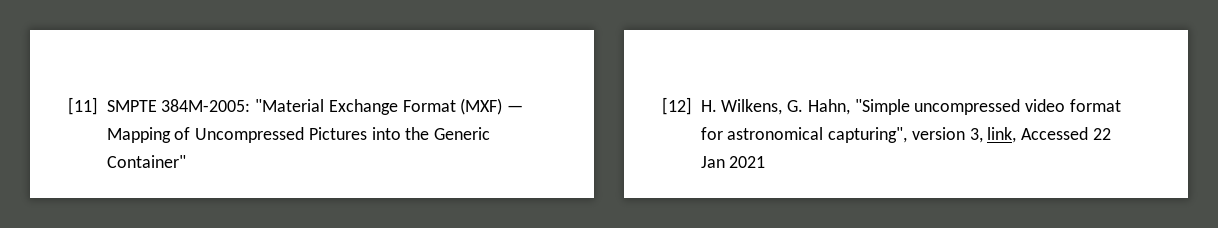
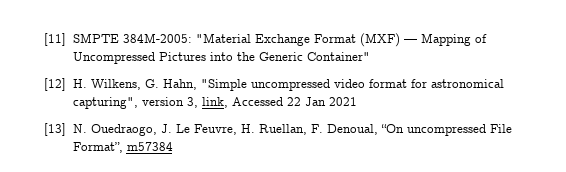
(766, 162) none -> [44,123,512,136] [72,142,173,153] // [13] N. Ouedraogo, J. Le Feuvre, H. Ruellan, F. Denoual, “On uncompressed File Format”, m57384

